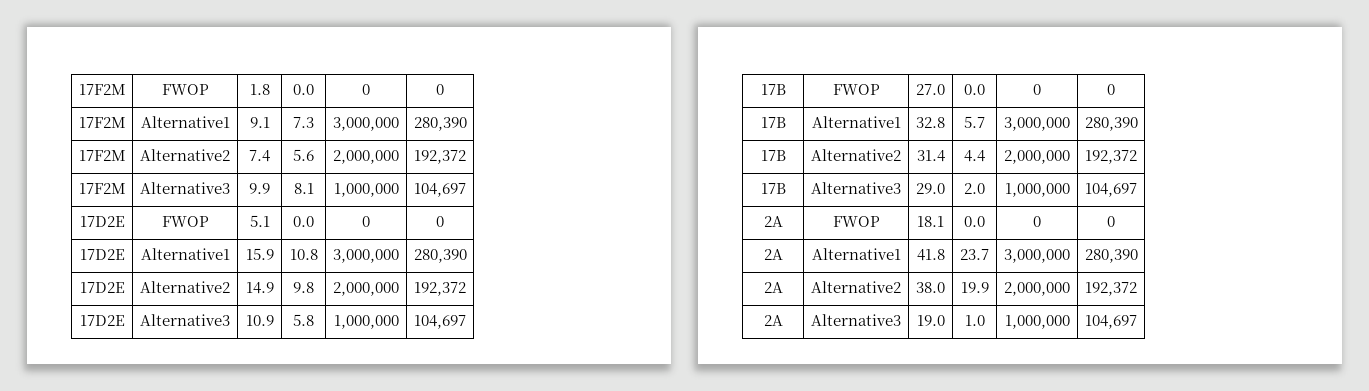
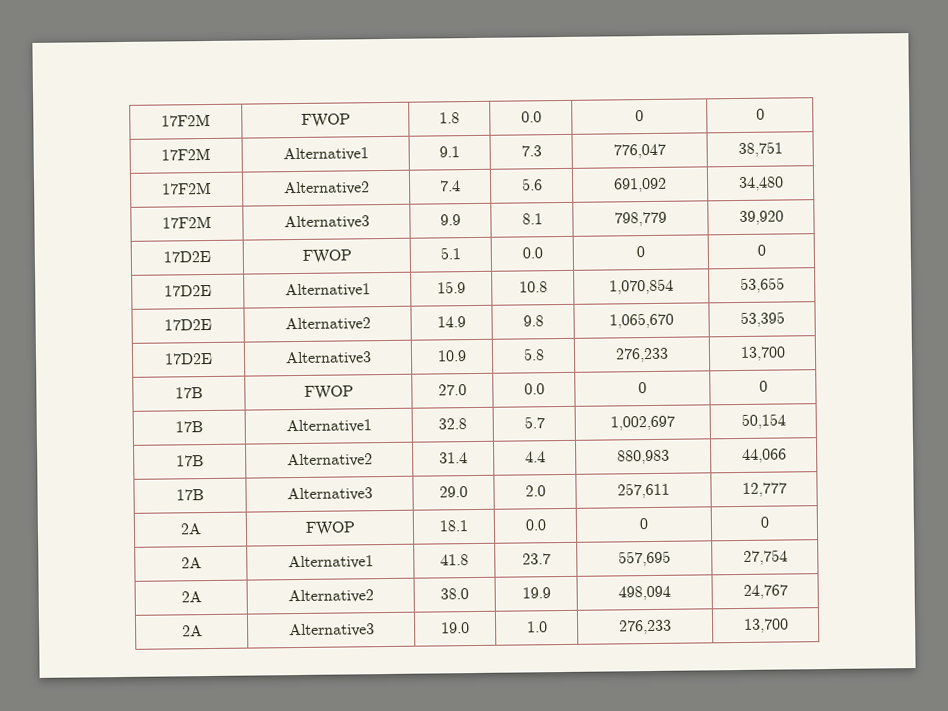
[333,117,399,131] [413,117,467,131] 3,000,000 | 280,390 -> [613,143,666,159] [737,141,783,157] 776,047 | 38,751
[333,150,399,164] [413,150,466,164] 2,000,000 | 192,372 -> [613,177,667,193] [737,176,784,191] 691,092 | 34,480
[333,183,399,197] [413,183,466,197] 1,000,000 | 104,697 -> [614,211,667,227] [738,210,784,225] 798,779 | 39,920
[333,249,399,263] [413,249,467,263] 3,000,000 | 280,390 -> [609,278,674,295] [739,277,785,293] 1,070,854 | 53,655
[333,282,399,296] [413,282,466,296] 2,000,000 | 192,372 -> [609,312,674,329] [739,311,785,327] 1,065,670 | 53,395
[333,315,399,329] [413,315,466,329] 1,000,000 | 104,697 -> [615,347,669,363] [739,346,786,361] 276,233 | 13,700
[1004,117,1070,131] [1084,117,1138,131] 3,000,000 | 280,390 -> [610,415,675,431] [740,413,786,429] 1,002,697 | 50,154
[1004,150,1070,164] [1085,150,1137,164] 2,000,000 | 192,372 -> [617,449,670,465] [741,448,787,463] 880,983 | 44,066
[1004,183,1070,197] [1085,183,1137,197] 1,000,000 | 104,697 -> [617,482,670,499] [741,482,787,497] 257,611 | 12,777
[1004,249,1070,263] [1084,249,1138,263] 3,000,000 | 280,390 -> [618,550,671,567] [742,549,788,565] 557,695 | 27,754
[1004,282,1070,296] [1085,282,1137,296] 2,000,000 | 192,372 -> [618,585,671,601] [742,584,788,599] 498,094 | 24,767
[1004,315,1070,329] [1085,315,1137,329] 1,000,000 | 104,697 -> [619,619,672,635] [743,618,789,633] 276,233 | 13,700

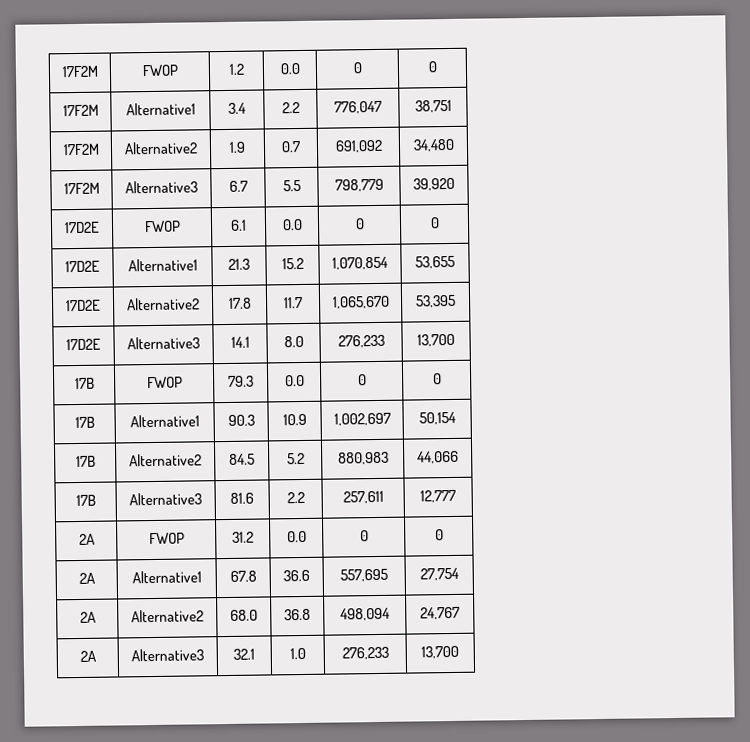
[439,112,460,124] 1.8 -> [228,63,245,75] 1.2
[439,146,460,158] [520,145,542,157] 9.1 | 7.3 -> [228,102,246,114] [281,101,300,114] 3.4 | 2.2
[440,180,461,192] [520,178,543,191] 7.4 | 5.6 -> [229,141,246,153] [281,140,301,153] 1.9 | 0.7
[440,214,461,226] [521,213,543,225] 9.9 | 8.1 -> [228,180,248,192] [282,179,301,192] 6.7 | 5.5
[440,247,461,260] 5.1 -> [230,219,247,231] 6.1
[437,281,466,294] [518,281,548,293] 15.9 | 10.8 -> [228,258,250,270] [281,257,304,270] 21.3 | 15.2
[437,316,466,328] [522,315,544,327] 14.9 | 9.8 -> [228,297,252,309] [284,296,303,309] 17.8 | 11.7
[437,350,467,362] [522,348,545,361] 10.9 | 5.8 -> [230,336,250,348] [283,335,304,348] 14.1 | 8.0
[438,384,467,396] 27.0 -> [228,375,254,387] 79.3
[438,418,467,430] [523,416,545,429] 32.8 | 5.7 -> [227,414,255,426] [282,413,307,426] 90.3 | 10.9
[439,452,468,464] [524,451,546,463] 31.4 | 4.4 -> [229,453,255,465] [286,452,305,465] 84.5 | 5.2
[439,486,468,498] [524,485,546,497] 29.0 | 2.0 -> [230,492,254,504] [286,491,305,504] 81.6 | 2.2
[439,520,468,532] 18.1 -> [232,531,254,543] 31.2
[440,554,469,566] [521,553,551,565] 41.8 | 23.7 -> [229,570,257,582] [283,569,310,582] 67.8 | 36.6
[440,588,469,600] [521,587,551,599] 38.0 | 19.9 -> [230,609,258,621] [284,608,311,621] 68.0 | 36.8
[441,622,470,634] 19.0 -> [233,648,255,660] 32.1

